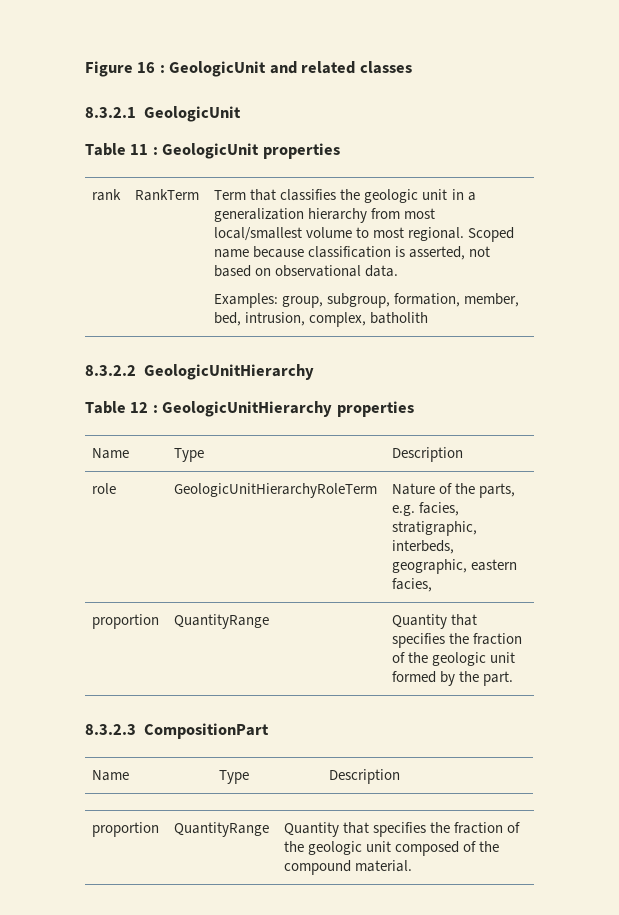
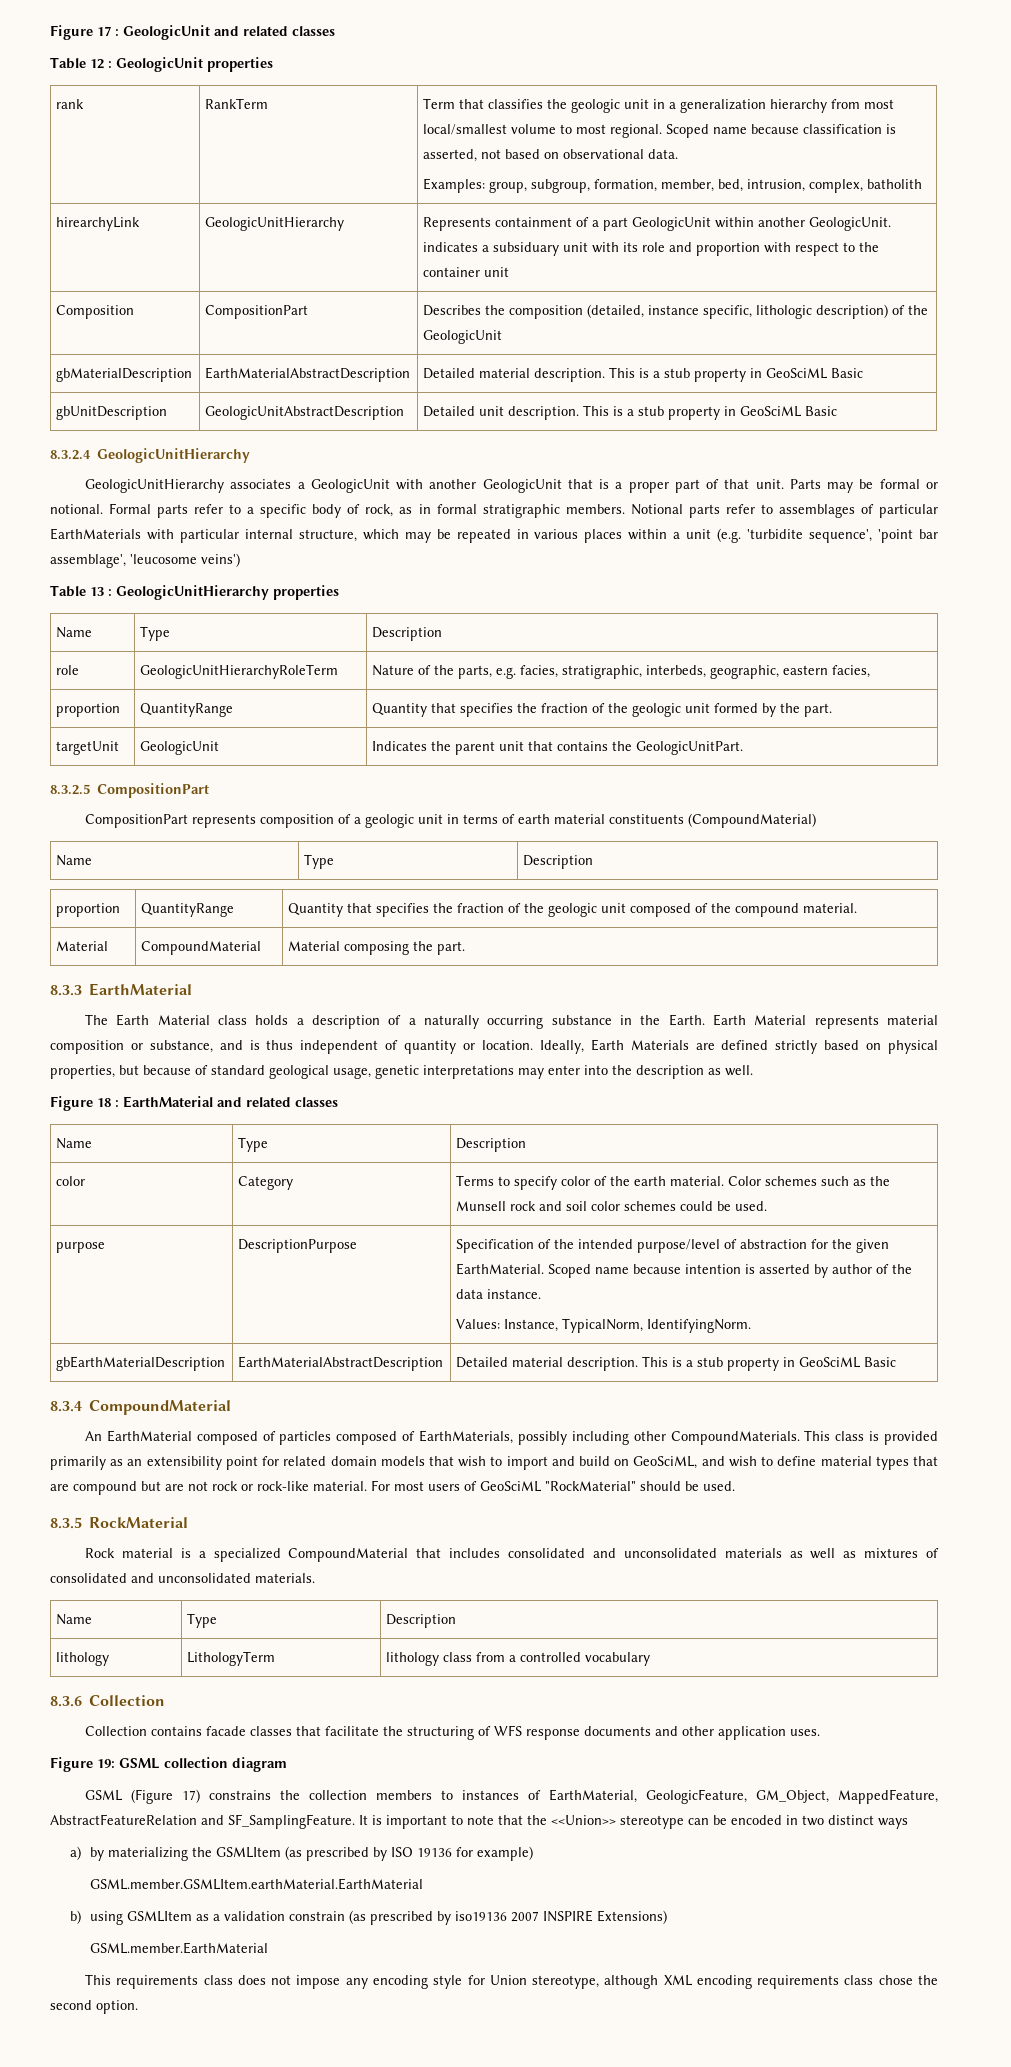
[85,61,156,77] Figure 16 -> [50,25,111,40] Figure 17
[85,106,242,122] [85,143,149,156] // 8.3.2.1 GeologicUnit // Table 11 -> [50,57,104,69] // Table 12
[85,364,315,380] [85,401,149,414] // 8.3.2.2 GeologicUnitHierarchy // Table 12 -> [56,217,141,231] [205,217,345,231] [423,217,892,231] [423,242,880,256] [423,267,510,277] [56,305,135,319] [205,305,309,319] [423,304,929,319] [423,330,503,344] [56,368,193,382] [205,367,411,382] [423,367,864,382] [56,406,168,420] [205,406,405,420] [423,405,838,420] [50,448,251,463] [85,479,938,493] [50,503,938,518] [50,528,938,543] [50,553,240,568] [50,585,104,597] // hirearchyLink | GeologicUnitHierarchy | Represents containment of a part GeologicUnit within another GeologicUnit. indicates a subsiduary unit with its role and proportion with respect to the container unit // Composition | CompositionPart | Describes the composition (detailed, instance specific, lithologic description) of the GeologicUnit // gbMaterialDescription | EarthMaterialAbstractDescription | Detailed material description. This is a stub property in GeoSciML Basic // gbUnitDescription | GeologicUnitAbstractDescription | Detailed unit description. This is a stub property in GeoSciML Basic // 8.3.2.4 GeologicUnitHierarchy // GeologicUnitHierarchy associates a GeologicUnit with another GeologicUnit that is a proper part of that unit. Parts may be formal or notional. Formal parts refer to a specific body of rock, as in formal stratigraphic members. Notional parts refer to assemblages of particular EarthMaterials with particular internal structure, which may be repeated in various places within a unit (e.g. 'turbidite sequence', 'point bar assemblage', 'leucosome veins') // Table 13
[85,723,270,739] // 8.3.2.3 CompositionPart -> [56,741,120,755] [140,741,220,755] [372,741,744,755] [50,783,210,798] [85,813,817,828] // targetUnit | GeologicUnit | Indicates the parent unit that contains the GeologicUnitPart. // 8.3.2.5 CompositionPart // CompositionPart represents composition of a geologic unit in terms of earth material constituents (CompoundMaterial)
(413, 866) none -> [56,941,109,951] [141,941,262,955] [288,941,466,955] [50,983,193,996] [85,1014,939,1029] [50,1039,939,1054] [50,1065,753,1079] [50,1096,338,1111] [56,1138,93,1149] [238,1137,269,1152] [456,1138,527,1152] [56,1176,86,1186] [238,1176,294,1190] [456,1175,891,1190] [456,1201,768,1211] [56,1242,106,1253] [238,1239,358,1253] [456,1239,890,1253] [456,1263,913,1278] [456,1289,542,1299] [456,1318,752,1333] [56,1356,226,1371] [238,1356,444,1371] [456,1356,897,1371] [50,1400,232,1415] [85,1430,938,1445] [50,1456,939,1470] [50,1480,735,1495] [50,1517,189,1529] [85,1548,940,1562] [50,1573,315,1583] [56,1614,93,1625] [187,1613,218,1628] [386,1614,457,1628] [56,1652,110,1666] [187,1651,276,1666] [386,1652,651,1666] [50,1695,166,1707] [85,1725,821,1740] [50,1757,287,1772] [85,1789,938,1804] [50,1814,908,1829] [69,1846,533,1861] [89,1878,423,1890] [69,1910,667,1925] [89,1942,268,1954] [85,1974,939,1989] [50,2000,138,2014] // Material | CompoundMaterial | Material composing the part. // 8.3.3 EarthMaterial // The Earth Material class holds a description of a naturally occurring substance in the Earth. Earth Material represents material composition or substance, and is thus independent of quantity or location. Ideally, Earth Materials are defined strictly based on physical properties, but because of standard geological usage, genetic interpretations may enter into the description as well. // Figure 18 : EarthMaterial and related classes // Name | Type | Description // color | Category | Terms to specify color of the earth material. Color schemes such as the Munsell rock and soil color schemes could be used. // purpose | DescriptionPurpose | Specification of the intended purpose/level of abstraction for the given EarthMaterial. Scoped name because intention is asserted by author of the data instance. // Values: Instance, TypicalNorm, IdentifyingNorm. // gbEarthMaterialDescription | EarthMaterialAbstractDescription | Detailed material description. This is a stub property in GeoSciML Basic // 8.3.4 CompoundMaterial // An EarthMaterial composed of particles composed of EarthMaterials, possibly including other CompoundMaterials. This class is provided primarily as an extensibility point for related domain models that wish to import and build on GeoSciML, and wish to define material types that are compound but are not rock or rock-like material. For most users of GeoSciML "RockMaterial" should be used. // 8.3.5 RockMaterial // Rock material is a specialized CompoundMaterial that includes consolidated and unconsolidated materials as well as mixtures of consolidated and unconsolidated materials. // Name | Type | Description // lithology | LithologyTerm | lithology class from a controlled vocabulary // 8.3.6 Collection // Collection contains facade classes that facilitate the structuring of WFS response documents and other application uses. // Figure 19: GSML collection diagram // GSML (Figure 17) constrains the collection members to instances of EarthMaterial, GeologicFeature, GM_Object, MappedFeature, AbstractFeatureRelation and SF_SamplingFeature. It is important to note that the <<Union>> stereotype can be encoded in two distinct ways // a) by materializing the GSMLItem (as prescribed by ISO 19136 for example) // GSML.member.GSMLItem.earthMaterial.EarthMaterial // b) using GSMLItem as a validation constrain (as prescribed by iso19136 2007 INSPIRE Extensions) // GSML.member.EarthMaterial // This requirements class does not impose any encoding style for Union stereotype, although XML encoding requirements class chose the second option.

